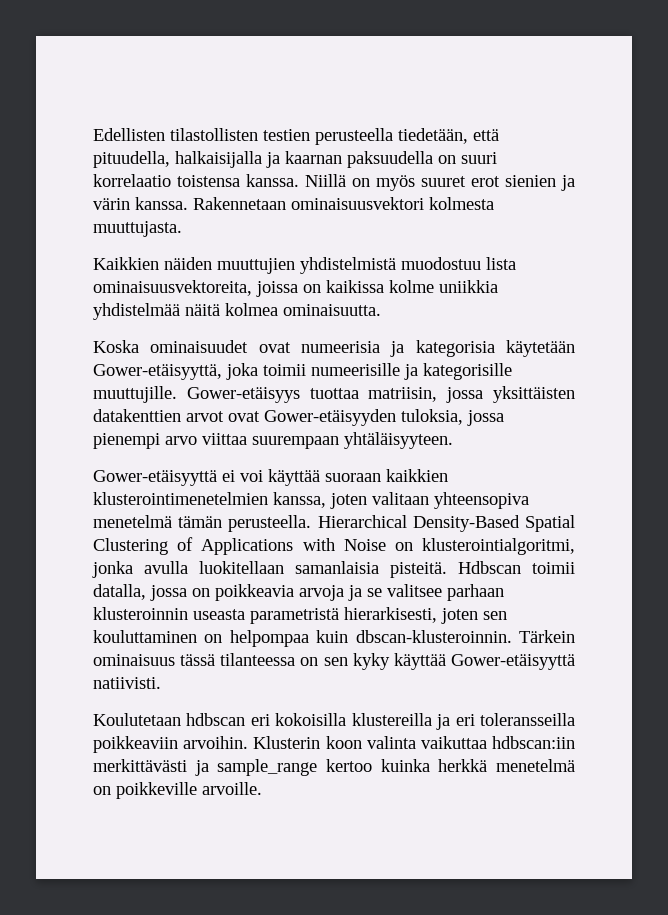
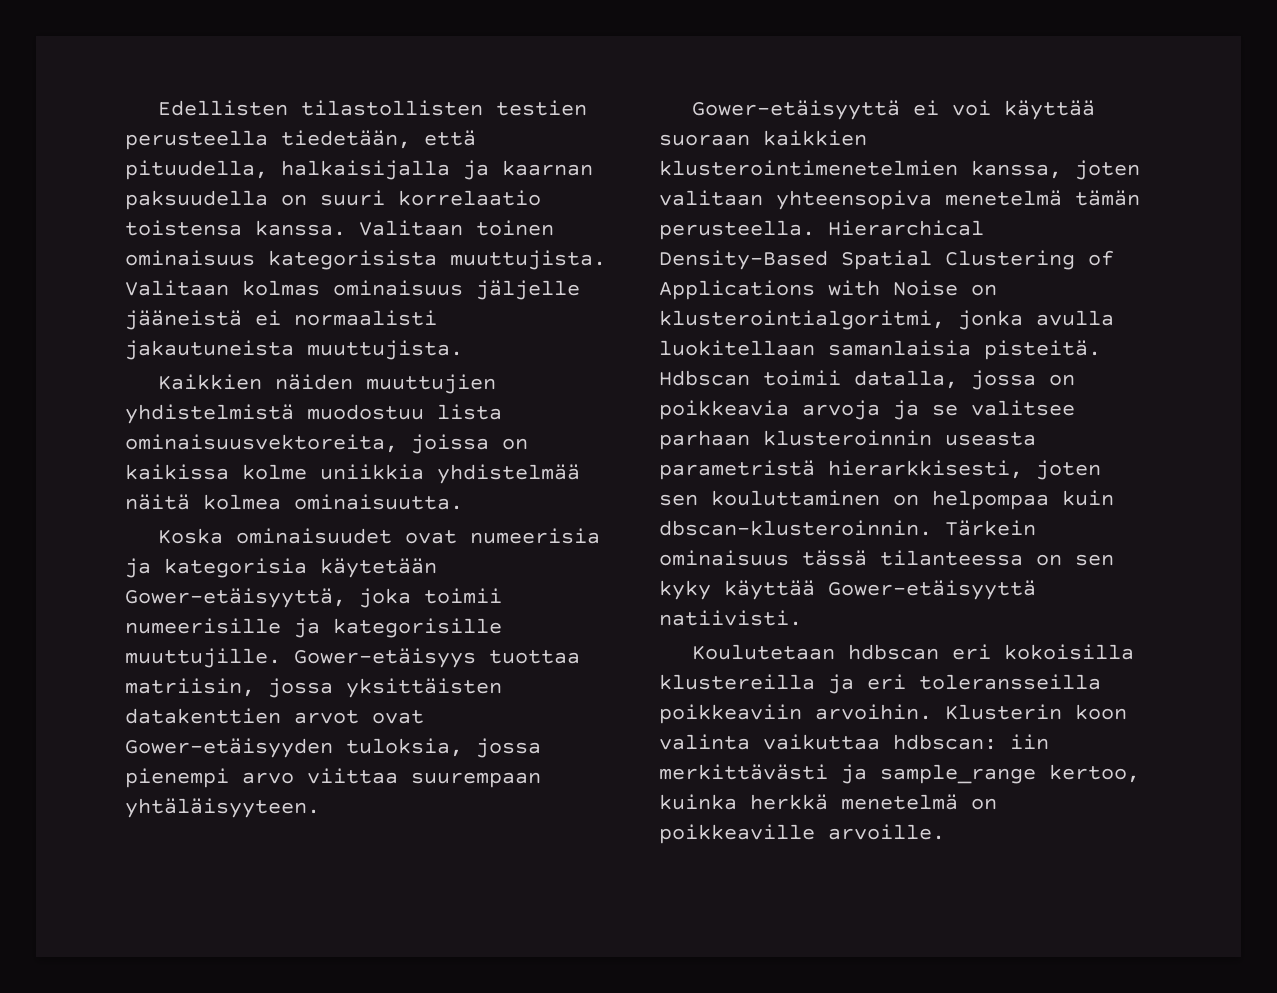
[305,174,575,191] [93,197,494,210] [93,221,182,237] Niillä on myös suuret erot sienien ja värin kanssa. Rakennetaan ominaisuusvektori kolmesta muuttujasta. -> [359,220,554,236] [125,250,606,270] [125,280,580,300] [125,310,437,330] [125,340,463,360] Valitaan toinen ominaisuus kategorisista muuttujista. Valitaan kolmas ominaisuus jäljelle jääneistä ei normaalisti jakautuneista muuttujista.
[344,607,437,623] hierarkisesti, -> [828,460,1023,479] hierarkkisesti,
[492,736,575,749] hdbscan:iin -> [893,734,1049,750] hdbscan: iin
[326,759,372,772] kertoo -> [1049,764,1140,783] kertoo,
[116,782,197,799] poikkeville -> [659,824,815,844] poikkeaville

